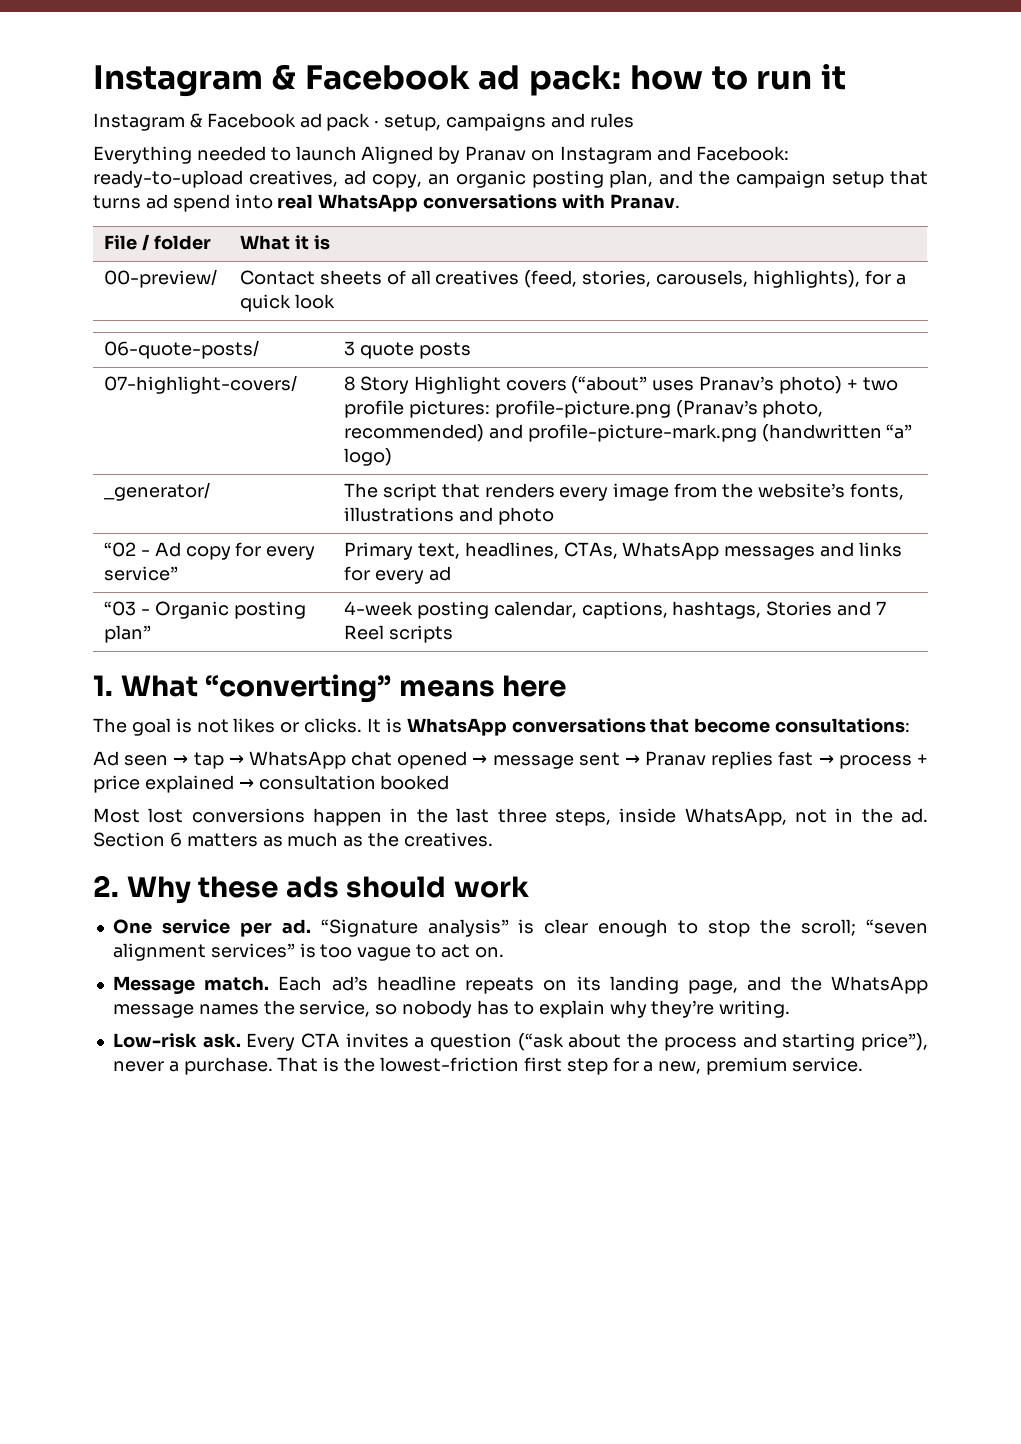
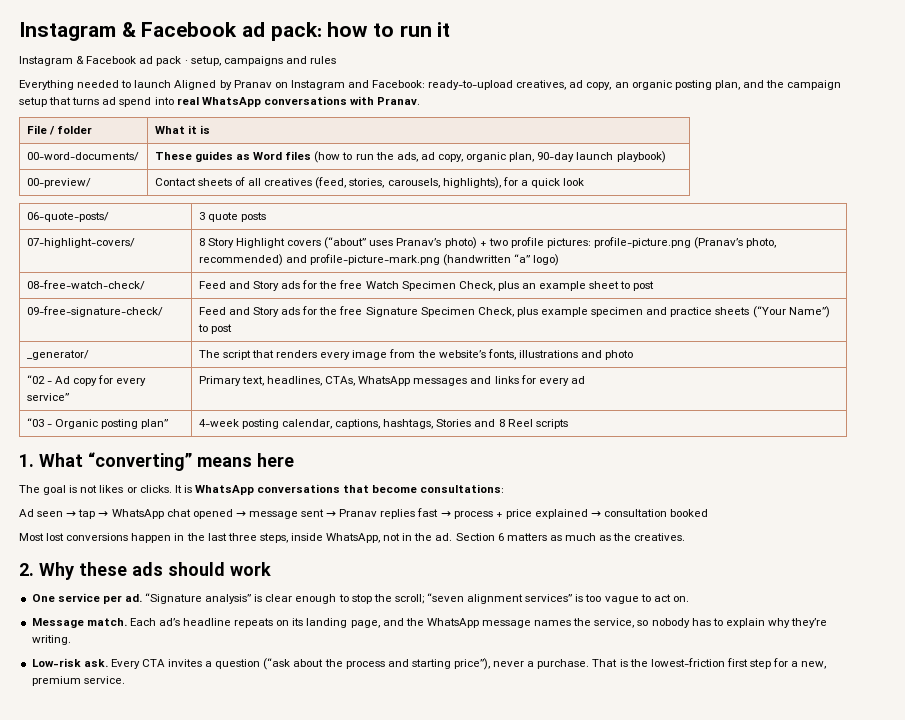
(330, 242) none -> [26,152,139,161] [154,151,666,163] // 00-word-documents/ | These guides as Word files (how to run the ads, ad copy, organic plan, 90-day launch playbook)
(393, 457) none -> [26,280,145,290] [198,280,655,291] [26,306,163,317] [198,306,830,318] [197,324,232,334] // 08-free-watch-check/ | Feed and Story ads for the free Watch Specimen Check, plus an example sheet to post // 09-free-signature-check/ | Feed and Story ads for the free Signature Specimen Check, plus example specimen and practice sheets (“Your Name”) to post
[876,601,887,615] 7 -> [498,419,505,427] 8

